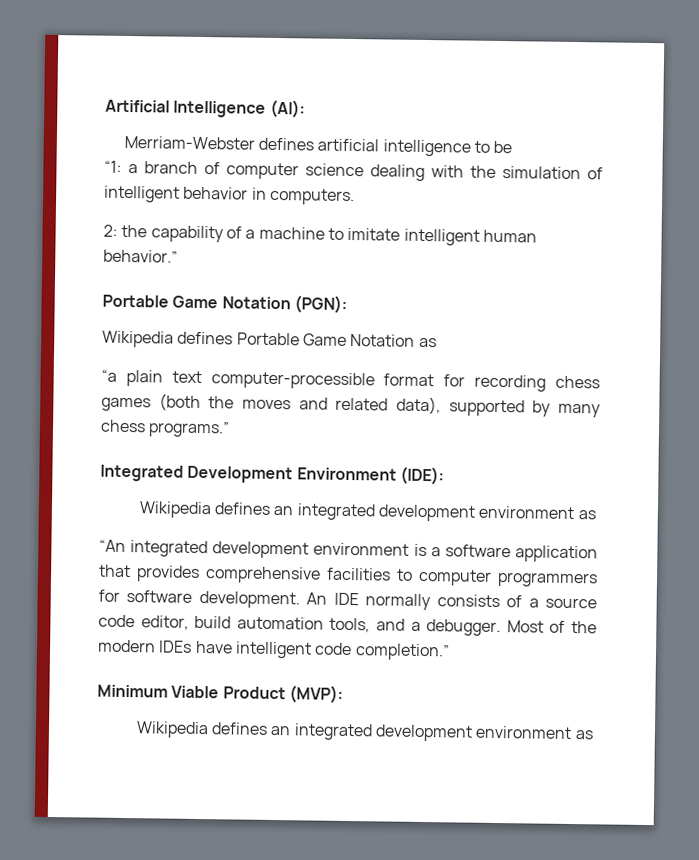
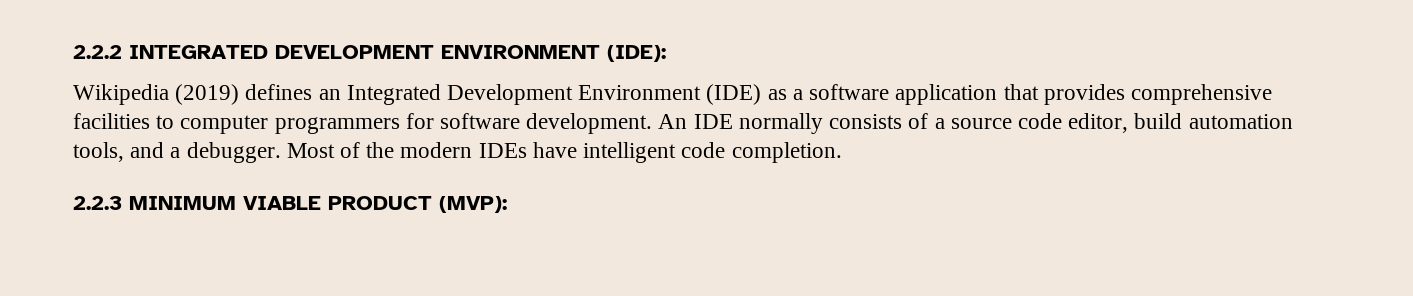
[105,99,305,119] [123,135,513,157] [104,160,603,181] [104,185,355,206] [103,224,537,246] [103,249,178,263] [102,294,347,314] [102,330,437,348] [101,369,600,392] [101,393,601,418] [100,419,231,438] [100,464,444,486] [138,501,596,522] [99,539,427,559] Artificial Intelligence (AI): // Merriam-Webster defines artificial intelligence to be // “1: a branch of computer science dealing with the simulation of intelligent behavior in computers. // 2: the capability of a machine to imitate intelligent human behavior.” // Portable Game Notation (PGN): // Wikipedia defines Portable Game Notation as // “a plain text computer-processible format for recording chess games (both the moves and related data), supported by many chess programs.” // Integrated Development Environment (IDE): // Wikipedia defines an integrated development environment as // “An integrated development environment is -> [73,45,666,62] [73,84,787,105] 2.2.2 INTEGRATED DEVELOPMENT ENVIRONMENT (IDE): // Wikipedia (2019) defines an Integrated Development Environment (IDE) as
[354,643,450,661] [97,684,343,704] [135,721,593,742] completion.” // Minimum Viable Product (MVP): // Wikipedia defines an integrated development environment as -> [731,142,842,163] [73,196,507,213] completion. // 2.2.3 MINIMUM VIABLE PRODUCT (MVP):

